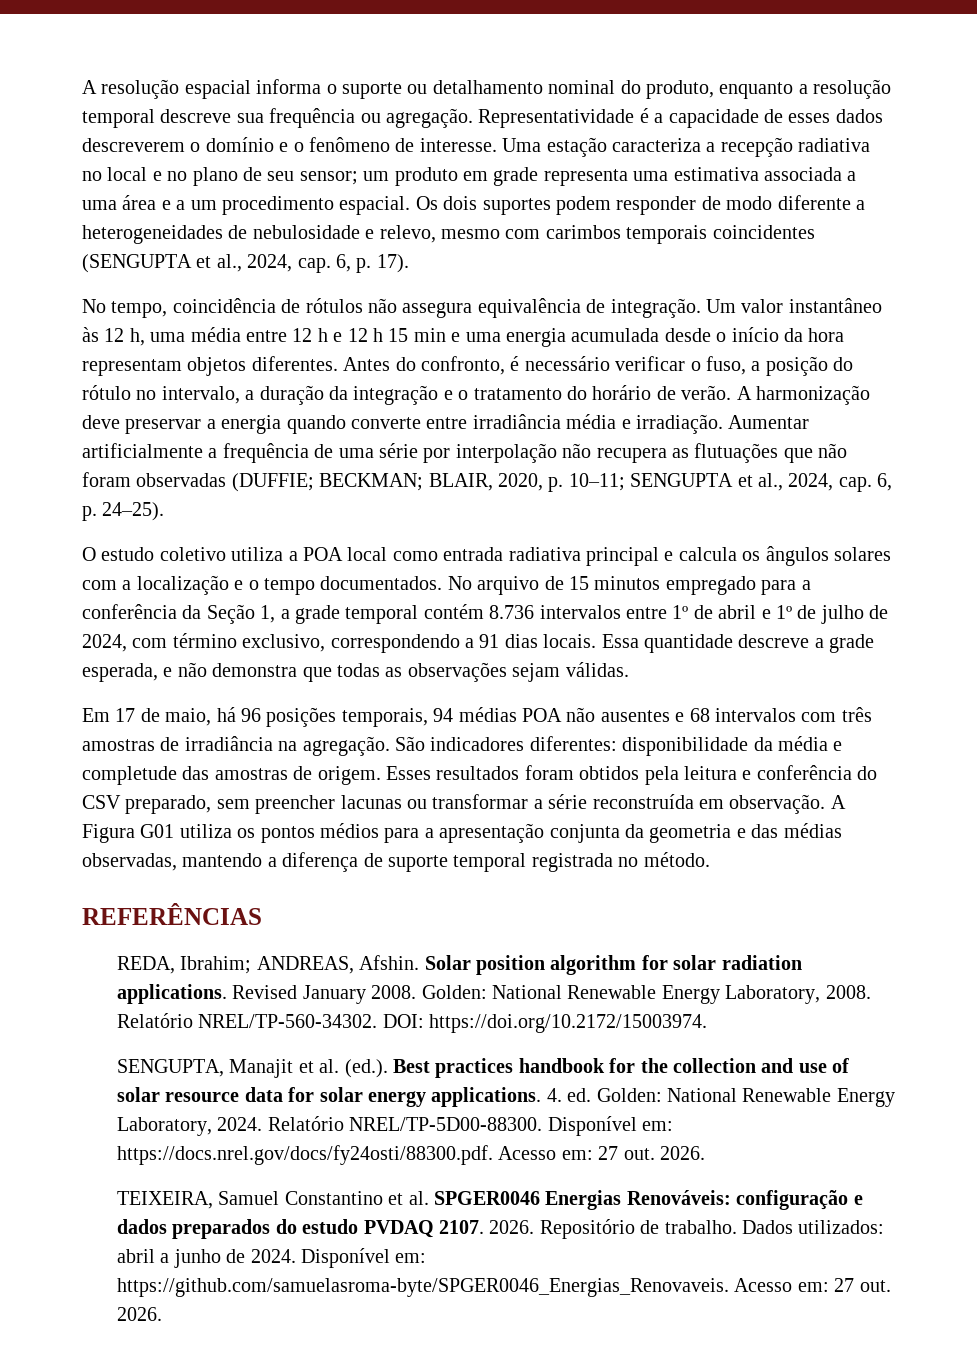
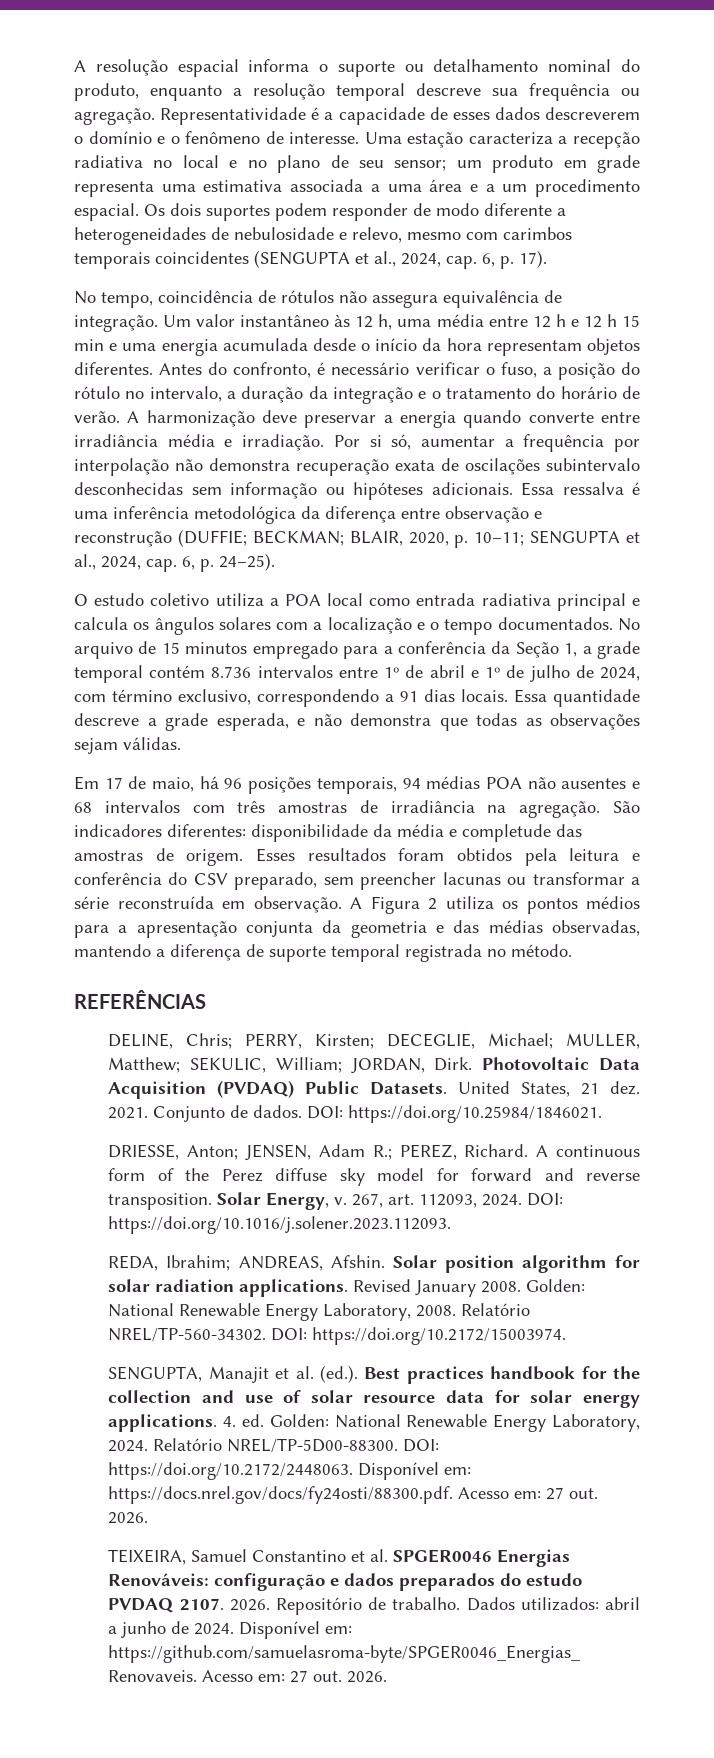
[728,415,810,429] [82,443,848,463] [82,472,227,487] Aumentar artificialmente a frequência de uma série por interpolação não recupera as flutuações que não foram observadas -> [333,434,640,452] [74,458,640,476] [74,482,640,500] [74,506,542,524] [74,531,172,547] Por si só, aumentar a frequência por interpolação não demonstra recuperação exata de oscilações subintervalo desconhecidas sem informação ou hipóteses adicionais. Essa ressalva é uma inferência metodológica da diferença entre observação e reconstrução
[140,824,175,838] G01 -> [428,898,437,910] 2
(262, 914) none -> [108,1033,640,1049] [108,1057,640,1074] [108,1080,640,1099] [108,1105,603,1123] [108,1144,640,1161] [108,1168,640,1186] [108,1192,564,1210] [108,1216,452,1234] // DELINE, Chris; PERRY, Kirsten; DECEGLIE, Michael; MULLER, Matthew; SEKULIC, William; JORDAN, Dirk. Photovoltaic Data Acquisition (PVDAQ) Public Datasets. United States, 21 dez. 2021. Conjunto de dados. DOI: https://doi.org/10.25984/1846021. // DRIESSE, Anton; JENSEN, Adam R.; PEREZ, Richard. A continuous form of the Perez diffuse sky model for forward and reverse transposition. Solar Energy, v. 267, art. 112093, 2024. DOI: https://doi.org/10.1016/j.solener.2023.112093.
(543, 1124) none -> [403,1439,440,1452] [108,1462,354,1480] DOI: https://doi.org/10.2172/2448063.

